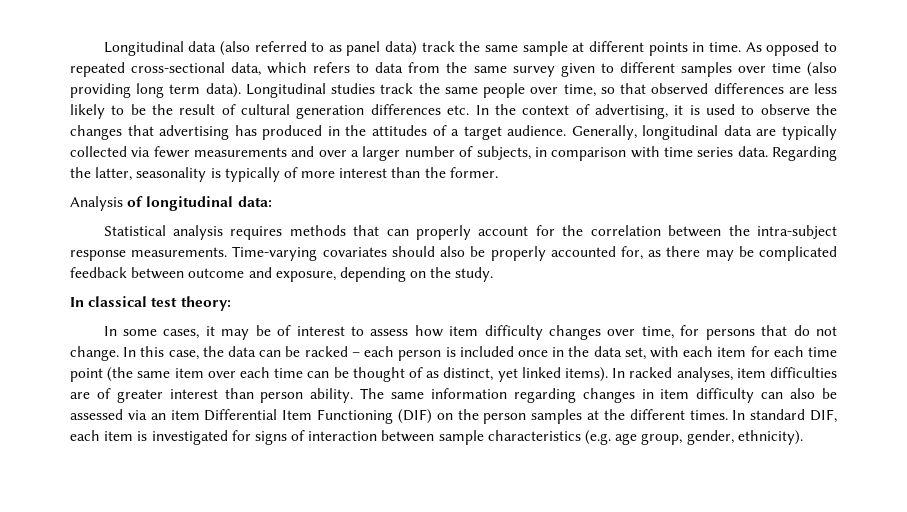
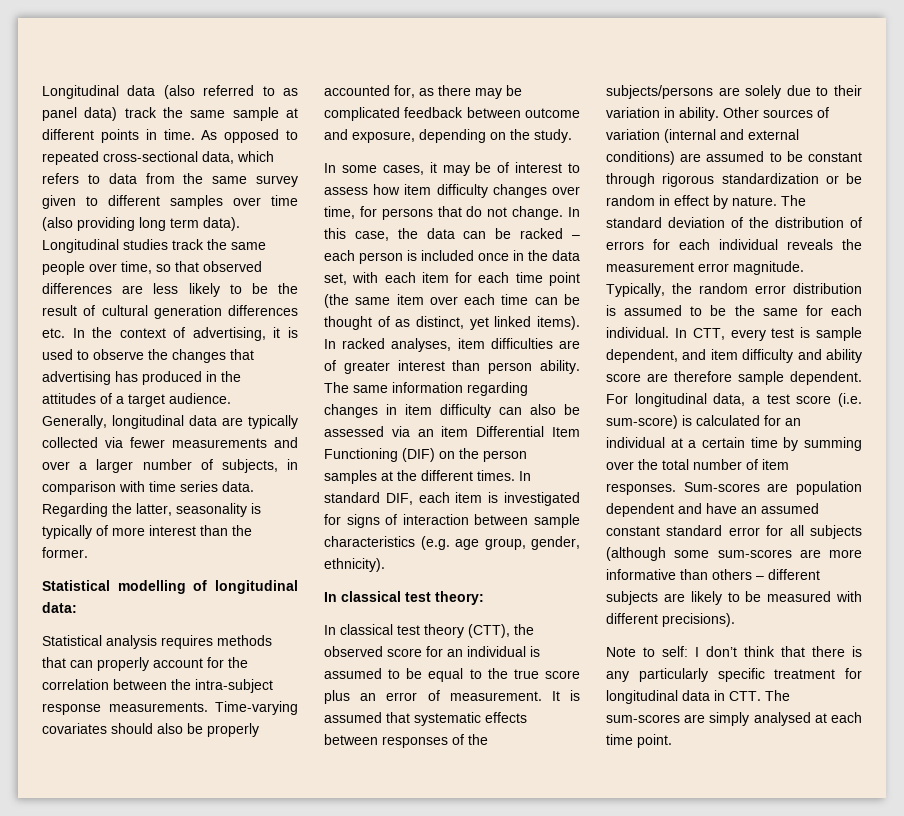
[70,196,123,211] Analysis -> [42,580,186,594] Statistical modelling
[70,296,231,311] // In classical test theory: -> (572, 136) none
(803, 437) none -> [324,591,484,605] [324,624,534,638] [324,646,540,657] [324,668,580,682] [324,690,580,704] [324,712,527,726] [324,734,488,748] [606,85,862,99] [606,107,829,121] [606,129,799,143] [606,151,862,165] [606,173,862,187] [606,195,806,209] [606,217,862,228] [606,239,862,250] [606,261,804,275] [606,283,862,297] [606,305,862,316] [606,327,862,341] [606,349,862,363] [606,371,862,385] [606,393,862,407] [606,415,801,429] [606,437,862,451] [606,459,789,470] [606,481,862,495] [606,503,819,517] [606,525,862,539] [606,547,862,561] [606,569,820,580] [606,591,862,605] [606,613,735,627] [606,646,862,657] [606,668,862,682] [606,690,790,704] [606,712,862,726] [606,734,672,748] // In classical test theory: // In classical test theory (CTT), the observed score for an individual is assumed to be equal to the true score plus an error of measurement. It is assumed that systematic effects between responses of the subjects/persons are solely due to their variation in ability. Other sources of variation (internal and external conditions) are assumed to be constant through rigorous standardization or be random in effect by nature. The standard deviation of the distribution of errors for each individual reveals the measurement error magnitude. Typically, the random error distribution is assumed to be the same for each individual. In CTT, every test is sample dependent, and item difficulty and ability score are therefore sample dependent. For longitudinal data, a test score (i.e. sum-score) is calculated for an individual at a certain time by summing over the total number of item responses. Sum-scores are population dependent and have an assumed constant standard error for all subjects (although some sum-scores are more informative than others – different subjects are likely to be measured with different precisions). // Note to self: I don’t think that there is any particularly specific treatment for longitudinal data in CTT. The sum-scores are simply analysed at each time point.

